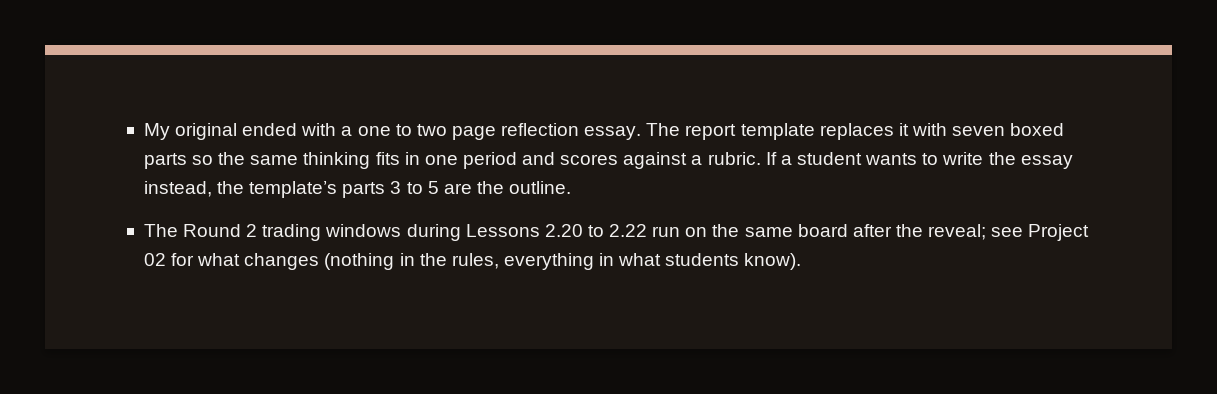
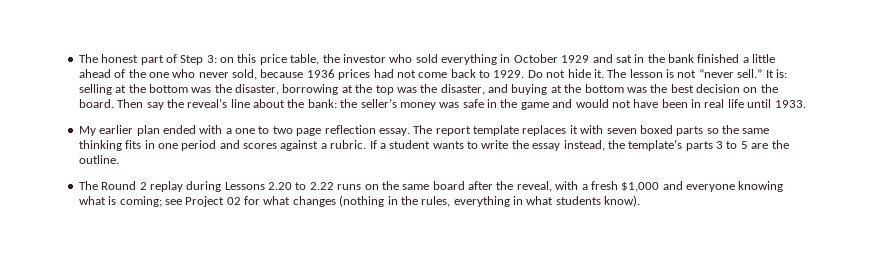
[143,123,238,140] My original -> [78,54,776,65] [78,69,787,80] [78,84,778,95] [78,98,806,110] [78,125,160,136] The honest part of Step 3: on this price table, the investor who sold everything in October 1929 and sat in the bank finished a little ahead of the one who never sold, because 1936 prices had not come back to 1929. Do not hide it. The lesson is not “never sell.” It is: selling at the bottom was the disaster, borrowing at the top was the disaster, and buying at the bottom was the best decision on the board. Then say the reveal’s line about the bank: the seller’s money was safe in the game and would not have been in real life until 1933. // My earlier plan
[262,224,402,241] trading windows -> [149,181,183,192] replay
[652,226,681,237] run -> [337,184,362,190] runs
[928,224,987,240] reveal; -> [516,181,784,192] [78,196,162,207] reveal, with a fresh $1,000 and everyone knowing what is coming;

